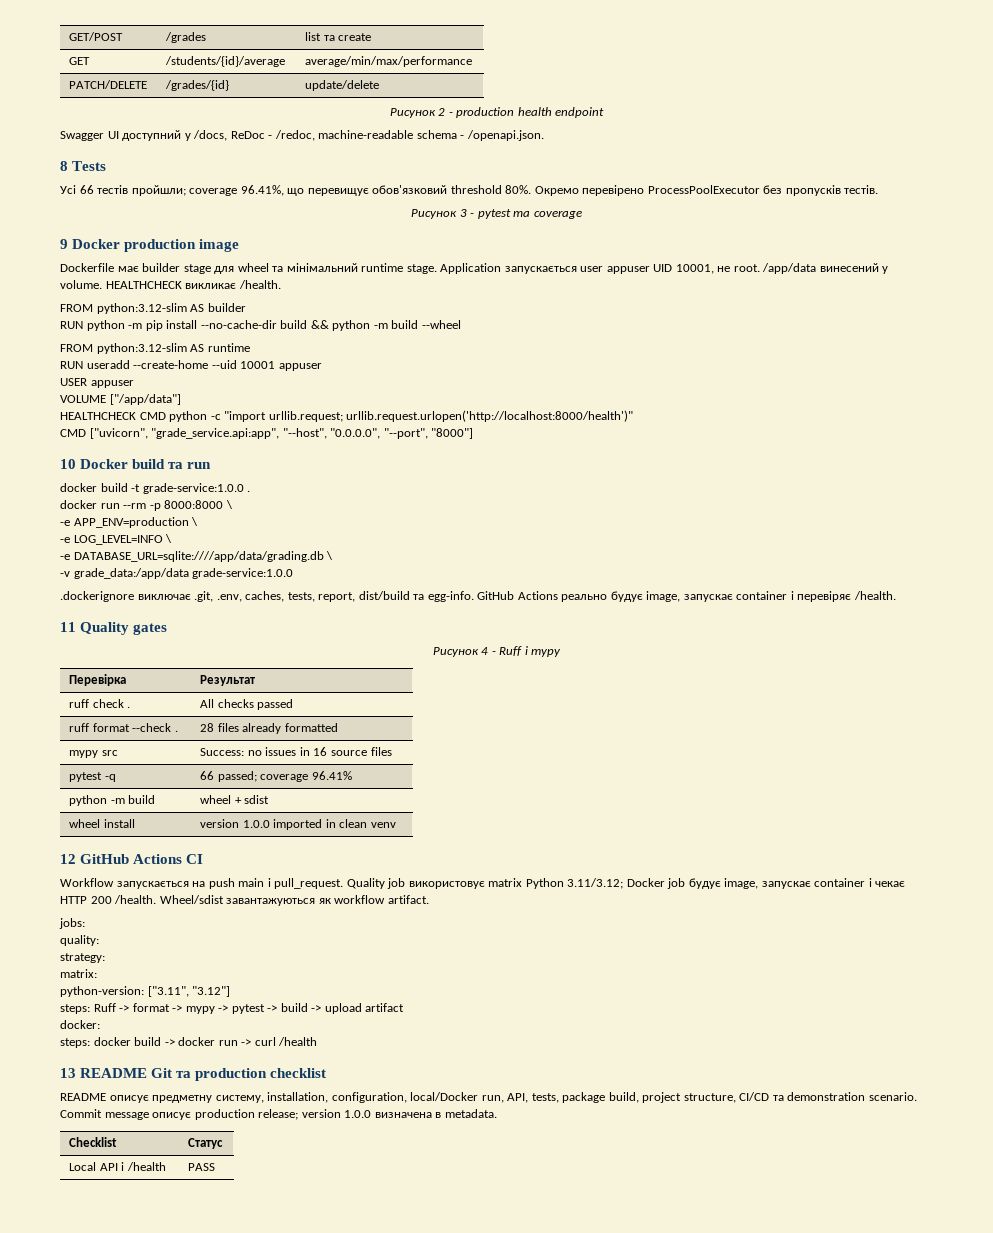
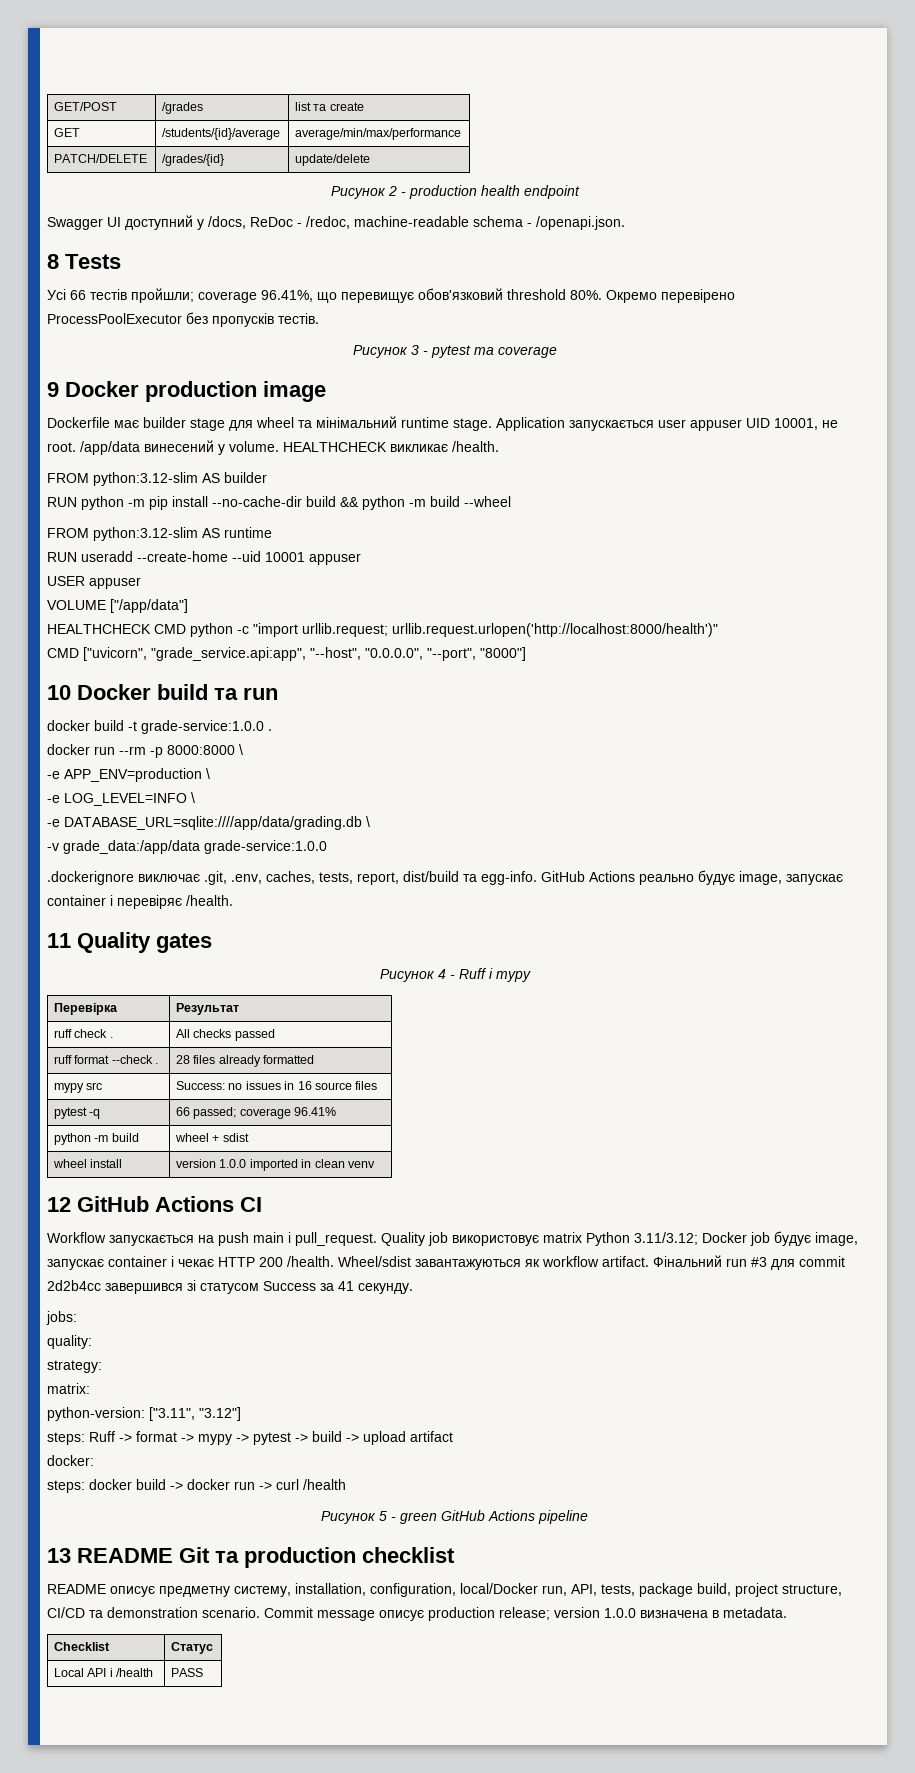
(429, 899) none -> [653,1255,845,1270] [47,1280,413,1294] Фінальний run #3 для commit 2d2b4cc завершився зі статусом Success за 41 секунду.
(318, 1041) none -> [321,1510,588,1524] // Рисунок 5 - green GitHub Actions pipeline

